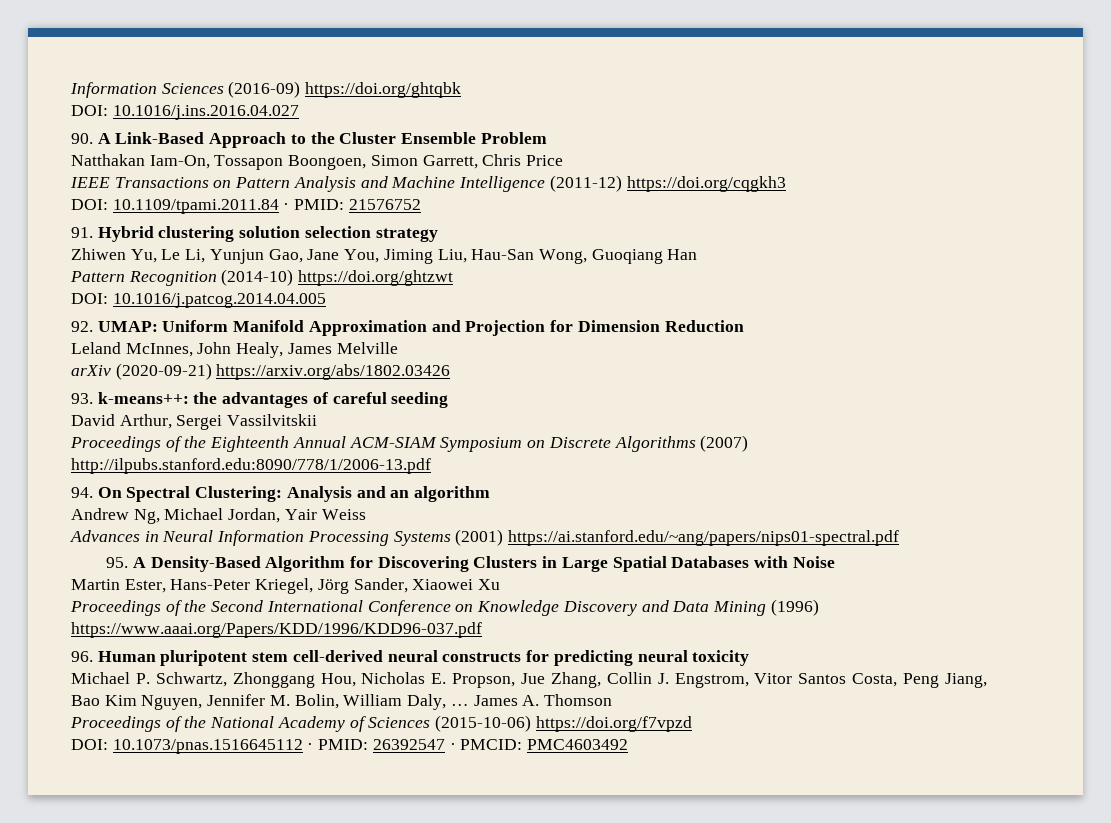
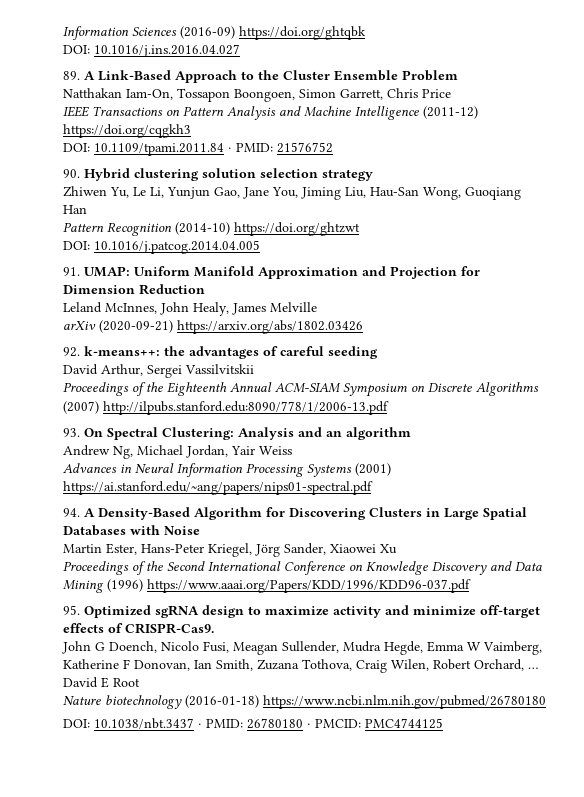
[71,133,93,144] 90. -> [63,71,80,80] 89.
[71,227,93,238] 91. -> [63,169,80,178] 90.
[71,321,93,332] 92. -> [63,267,80,276] 91.
[71,393,93,404] 93. -> [63,347,80,357] 92.
[71,487,93,498] 94. -> [63,428,80,437] 93.
[106,557,129,568] 95. -> [63,508,80,517] 94.
[71,650,750,666] [71,672,987,688] [71,694,612,710] [70,715,692,732] [71,739,445,754] 96. Human pluripotent stem cell-derived neural constructs for predicting neural toxicity // Michael P. Schwartz, Zhonggang Hou, Nicholas E. Propson, Jue Zhang, Collin J. Engstrom, Vitor Santos Costa, Peng Jiang, Bao Kim Nguyen, Jennifer M. Bolin, William Daly, … James A. Thomson // Proceedings of the National Academy of Sciences (2015-10-06) https://doi.org/f7vpzd // DOI: 10.1073/pnas.1516645112 · PMID: 26392547 -> [63,605,540,618] [63,623,214,634] [62,641,542,655] [63,659,538,673] [63,677,140,688] [63,695,546,709] [63,718,303,729] 95. Optimized sgRNA design to maximize activity and minimize off-target effects of CRISPR-Cas9. // John G Doench, Nicolo Fusi, Meagan Sullender, Mudra Hegde, Emma W Vaimberg, Katherine F Donovan, Ian Smith, Zuzana Tothova, Craig Wilen, Robert Orchard, … David E Root // Nature biotechnology (2016-01-18) https://www.ncbi.nlm.nih.gov/pubmed/26780180 // DOI: 10.1038/nbt.3437 · PMID: 26780180
[527,739,629,750] PMC4603492 -> [365,718,443,729] PMC4744125

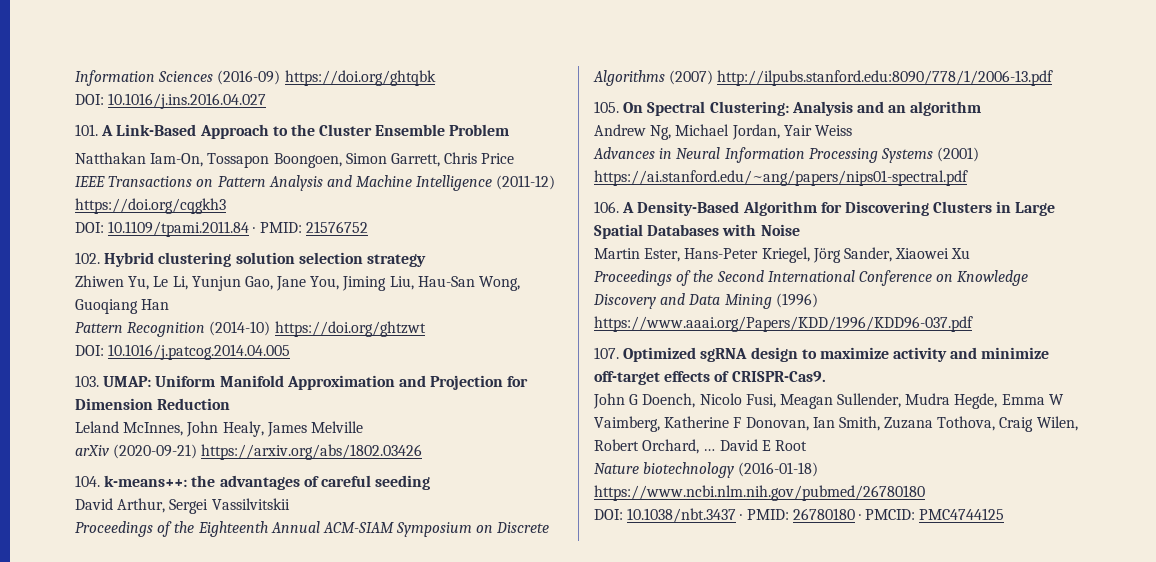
[63,71,80,80] 89. -> [75,124,98,136] 101.
[63,169,80,178] 90. -> [75,252,100,264] 102.
[63,267,80,276] 91. -> [75,375,99,387] 103.
[63,347,80,357] 92. -> [75,475,100,487] 104.
[63,428,80,437] 93. -> [594,101,619,113] 105.
[63,508,80,517] 94. -> [594,201,619,213] 106.
[63,605,80,615] 95. -> [594,347,619,359] 107.

